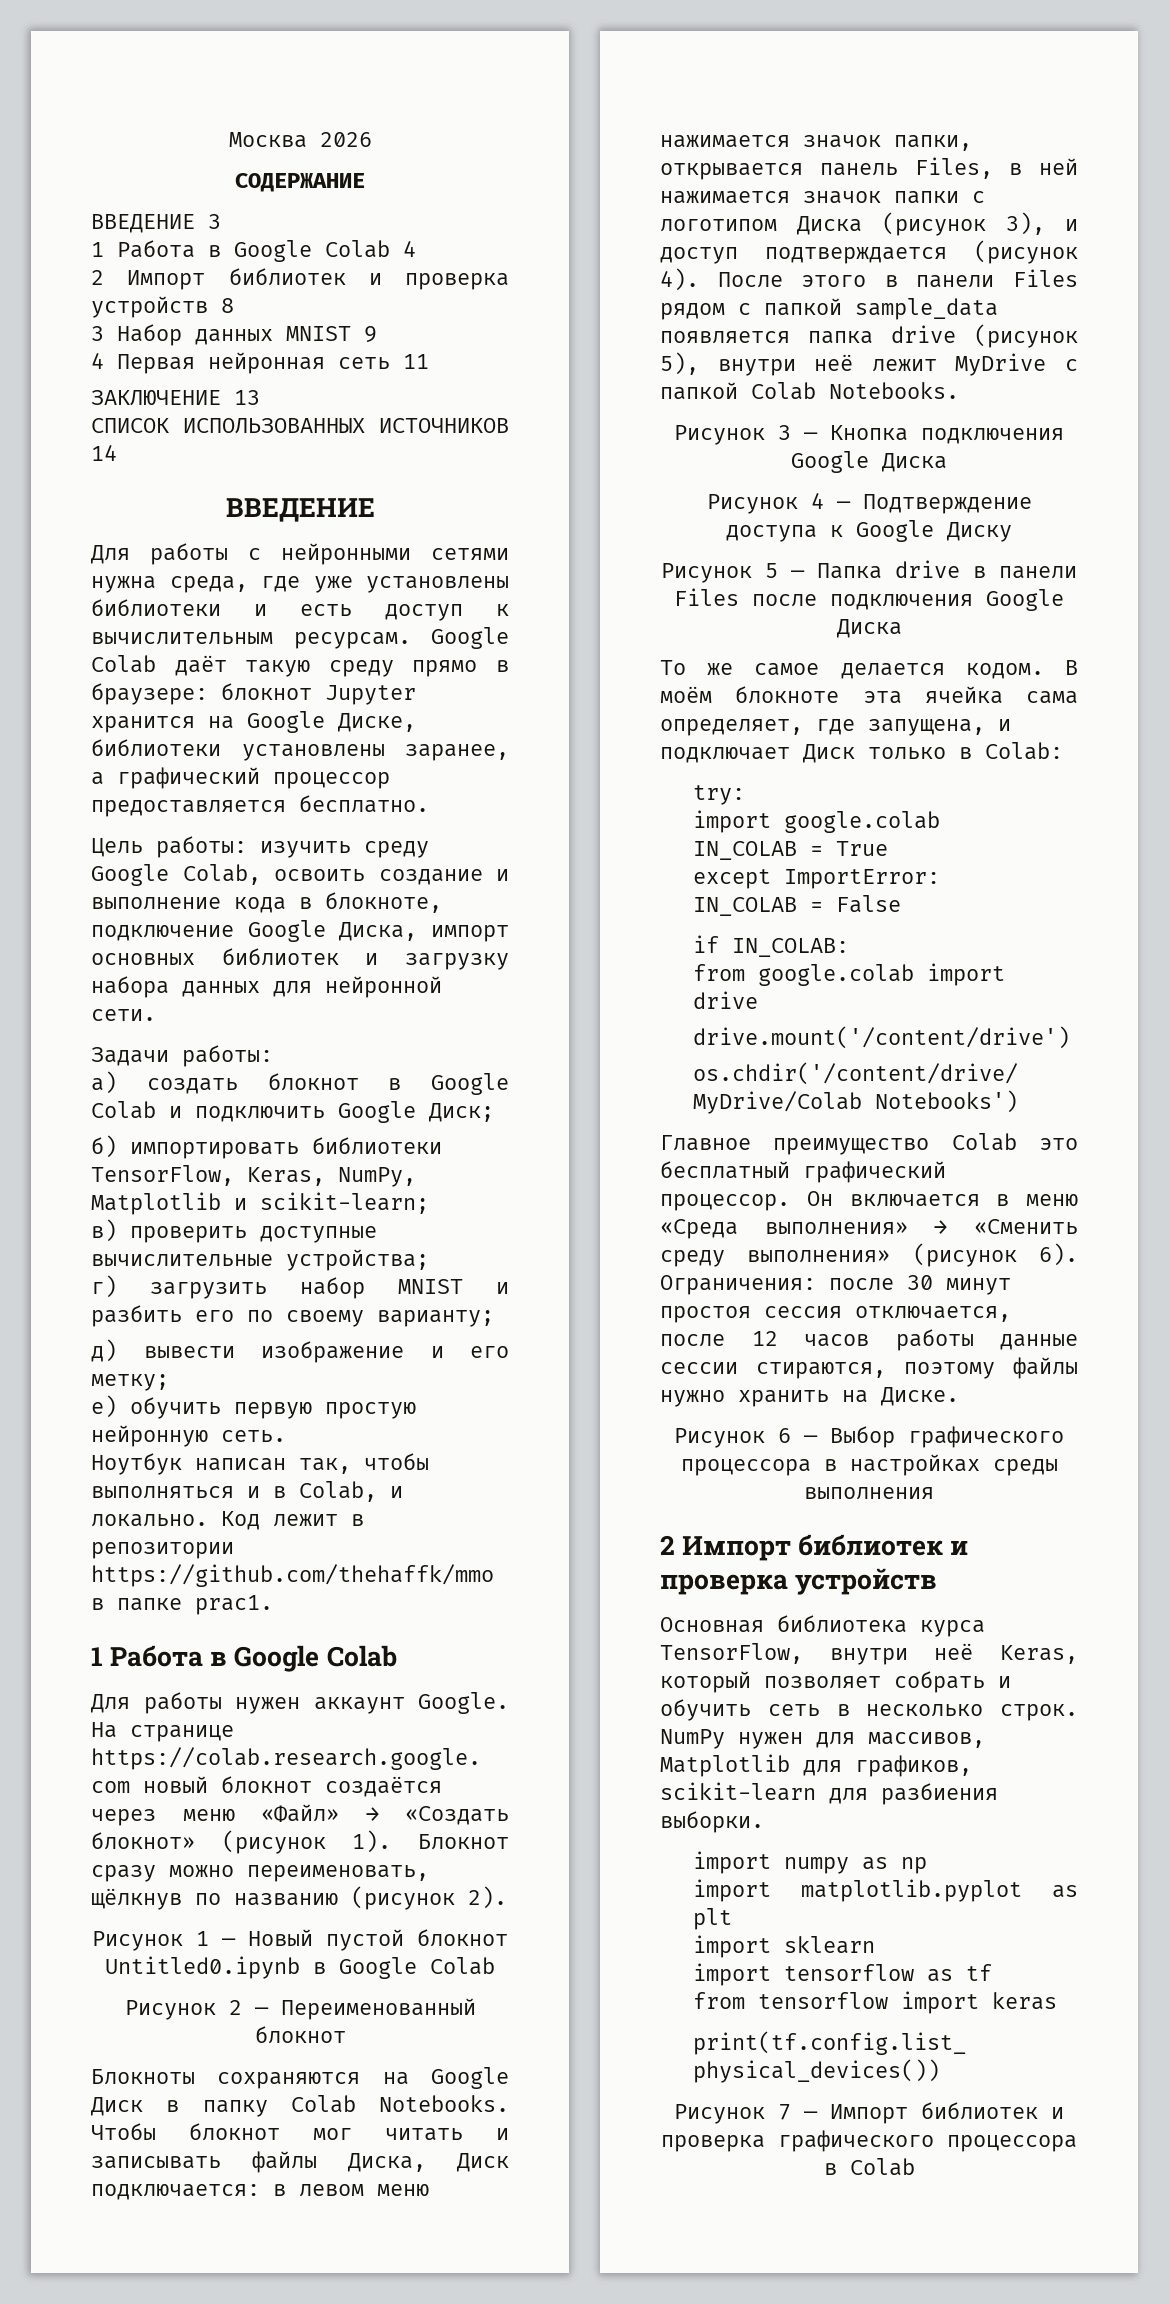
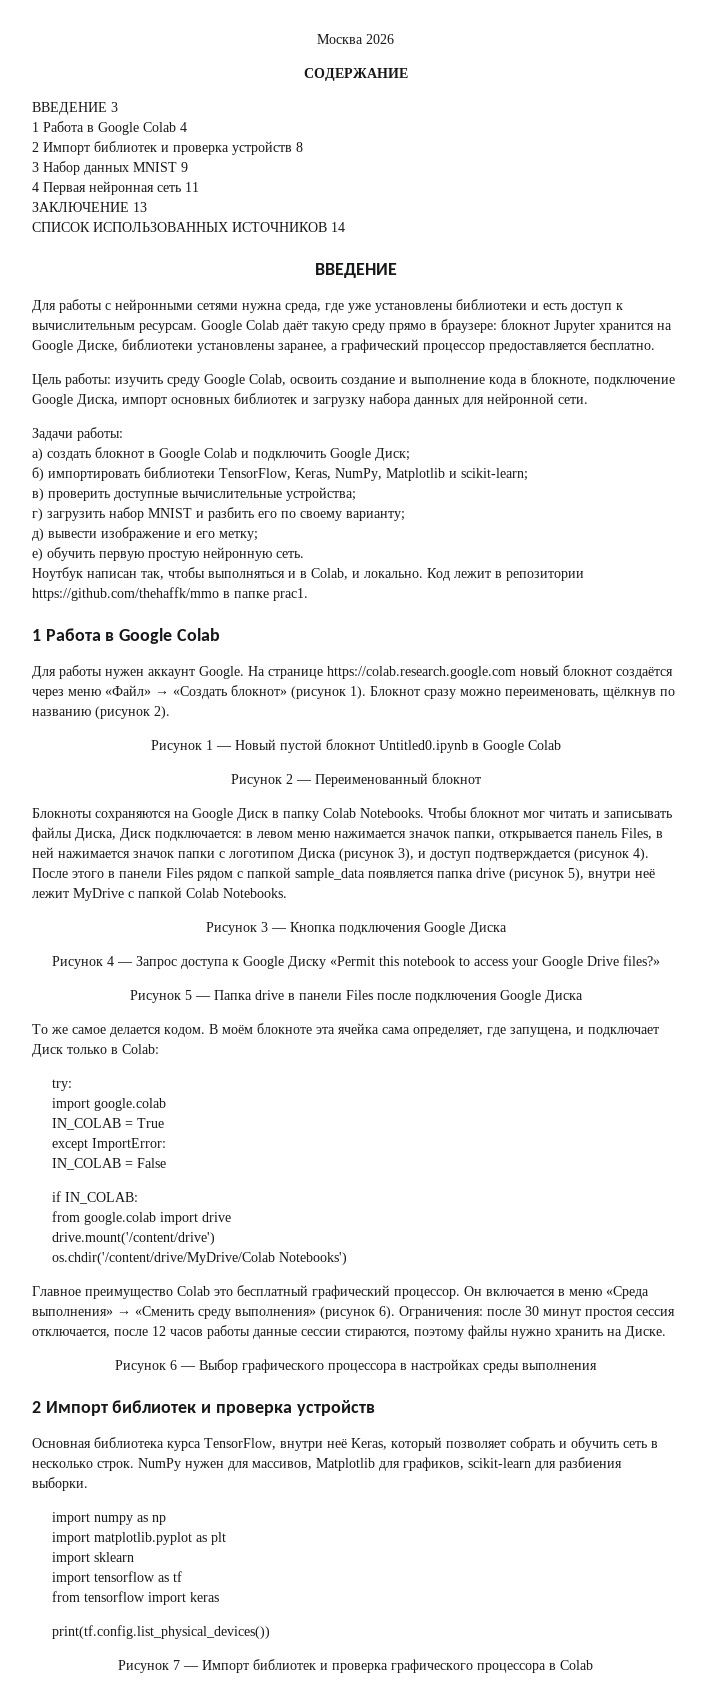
[862,494,1032,514] Подтверждение -> [135,956,177,969] Запрос
(1012, 532) none -> [329,955,660,969] «Permit this notebook to access your Google Drive files?»

